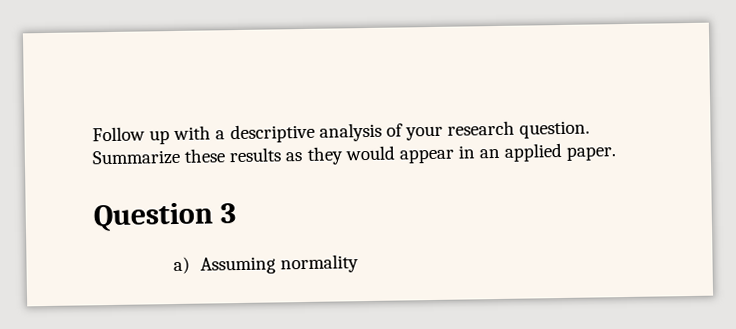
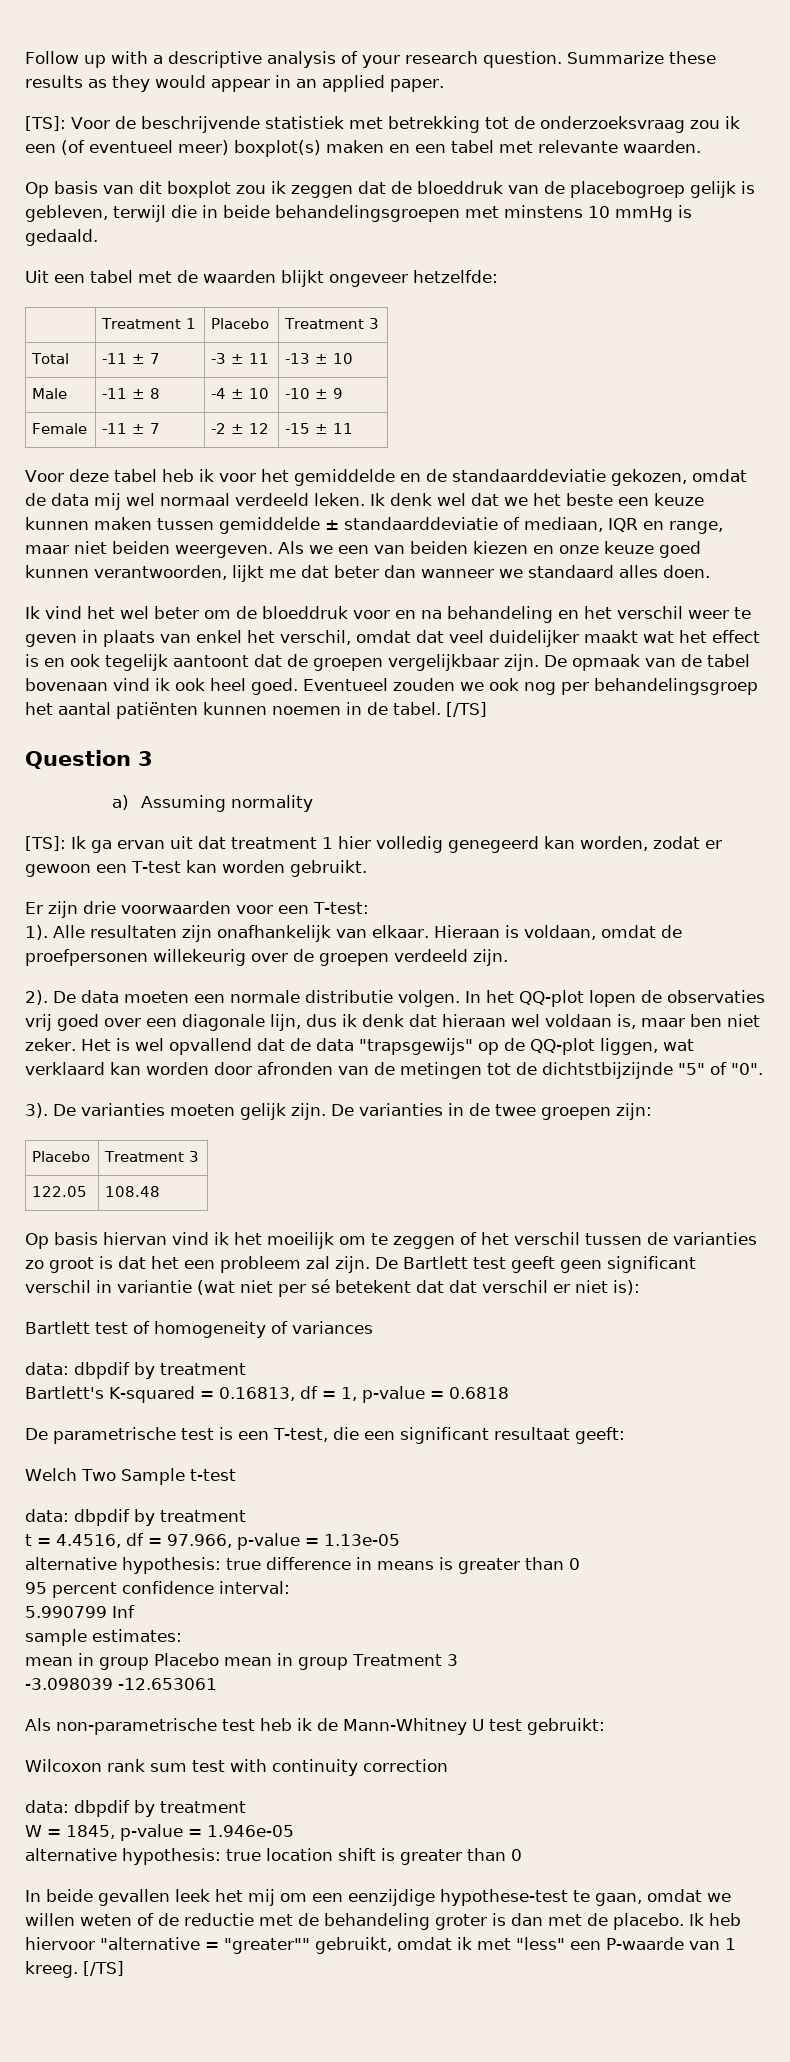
(617, 153) none -> [25,116,740,133] [25,140,701,157] [25,181,755,198] [25,205,692,222] [25,229,98,246] [25,270,498,287] [101,318,197,329] [211,318,270,329] [284,318,380,329] [31,353,70,364] [102,353,161,364] [211,353,270,364] [285,353,354,364] [32,388,68,399] [102,388,161,399] [211,388,270,399] [285,388,344,399] [32,423,88,434] [102,423,161,434] [211,423,270,434] [285,423,354,434] [25,469,747,486] [25,493,704,510] [25,517,723,534] [25,541,701,558] [25,565,710,582] [25,606,751,623] [25,630,760,647] [25,654,750,671] [25,678,758,695] [25,702,487,719] // [TS]: Voor de beschrijvende statistiek met betrekking tot de onderzoeksvraag zou ik een (of eventueel meer) boxplot(s) maken en een tabel met relevante waarden. // Op basis van dit boxplot zou ik zeggen dat de bloeddruk van de placebogroep gelijk is gebleven, terwijl die in beide behandelingsgroepen met minstens 10 mmHg is gedaald. // Uit een tabel met de waarden blijkt ongeveer hetzelfde: // | Treatment 1 | Placebo | Treatment 3 // Total | -11 ± 7 | -3 ± 11 | -13 ± 10 // Male | -11 ± 8 | -4 ± 10 | -10 ± 9 // Female | -11 ± 7 | -2 ± 12 | -15 ± 11 // Voor deze tabel heb ik voor het gemiddelde en de standaarddeviatie gekozen, omdat de data mij wel normaal verdeeld leken. Ik denk wel dat we het beste een keuze kunnen maken tussen gemiddelde ± standaarddeviatie of mediaan, IQR en range, maar niet beiden weergeven. Als we een van beiden kiezen en onze keuze goed kunnen verantwoorden, lijkt me dat beter dan wanneer we standaard alles doen. // Ik vind het wel beter om de bloeddruk voor en na behandeling en het verschil weer te geven in plaats van enkel het verschil, omdat dat veel duidelijker maakt wat het effect is en ook tegelijk aantoont dat de groepen vergelijkbaar zijn. De opmaak van de tabel bovenaan vind ik ook heel goed. Eventueel zouden we ook nog per behandelingsgroep het aantal patiënten kunnen noemen in de tabel. [/TS]
(359, 264) none -> [25,836,722,853] [25,860,367,877] [25,901,369,918] [25,925,682,942] [25,949,508,966] [25,990,765,1007] [25,1014,760,1031] [25,1038,694,1055] [25,1062,763,1079] [25,1103,652,1120] [32,1151,91,1162] [104,1151,200,1162] [32,1186,88,1197] [105,1186,161,1197] [25,1232,757,1249] [25,1256,696,1273] [25,1279,640,1297] [25,1321,373,1338] [25,1362,246,1379] [25,1386,509,1403] [25,1427,625,1444] [25,1468,236,1485] [25,1509,246,1526] [25,1533,400,1550] [25,1557,580,1574] [25,1581,290,1598] [25,1605,135,1618] [25,1629,182,1646] [25,1653,458,1670] [25,1678,217,1690] [25,1718,605,1735] [25,1759,448,1776] [25,1800,246,1817] [25,1824,294,1841] [25,1848,522,1865] [25,1889,731,1906] [25,1913,741,1930] [25,1937,736,1954] [25,1961,124,1978] // [TS]: Ik ga ervan uit dat treatment 1 hier volledig genegeerd kan worden, zodat er gewoon een T-test kan worden gebruikt. // Er zijn drie voorwaarden voor een T-test: // 1). Alle resultaten zijn onafhankelijk van elkaar. Hieraan is voldaan, omdat de proefpersonen willekeurig over de groepen verdeeld zijn. // 2). De data moeten een normale distributie volgen. In het QQ-plot lopen de observaties vrij goed over een diagonale lijn, dus ik denk dat hieraan wel voldaan is, maar ben niet zeker. Het is wel opvallend dat de data "trapsgewijs" op de QQ-plot liggen, wat verklaard kan worden door afronden van de metingen tot de dichtstbijzijnde "5" of "0". // 3). De varianties moeten gelijk zijn. De varianties in de twee groepen zijn: // Placebo | Treatment 3 // 122.05 | 108.48 // Op basis hiervan vind ik het moeilijk om te zeggen of het verschil tussen de varianties zo groot is dat het een probleem zal zijn. De Bartlett test geeft geen significant verschil in variantie (wat niet per sé betekent dat dat verschil er niet is): // Bartlett test of homogeneity of variances // data: dbpdif by treatment // Bartlett's K-squared = 0.16813, df = 1, p-value = 0.6818 // De parametrische test is een T-test, die een significant resultaat geeft: // Welch Two Sample t-test // data: dbpdif by treatment // t = 4.4516, df = 97.966, p-value = 1.13e-05 // alternative hypothesis: true difference in means is greater than 0 // 95 percent confidence interval: // 5.990799 Inf // sample estimates: // mean in group Placebo mean in group Treatment 3 // -3.098039 -12.653061 // Als non-parametrische test heb ik de Mann-Whitney U test gebruikt: // Wilcoxon rank sum test with continuity correction // data: dbpdif by treatment // W = 1845, p-value = 1.946e-05 // alternative hypothesis: true location shift is greater than 0 // In beide gevallen leek het mij om een eenzijdige hypothese-test te gaan, omdat we willen weten of de reductie met de behandeling groter is dan met de placebo. Ik heb hiervoor "alternative = "greater"" gebruikt, omdat ik met "less" een P-waarde van 1 kreeg. [/TS]

